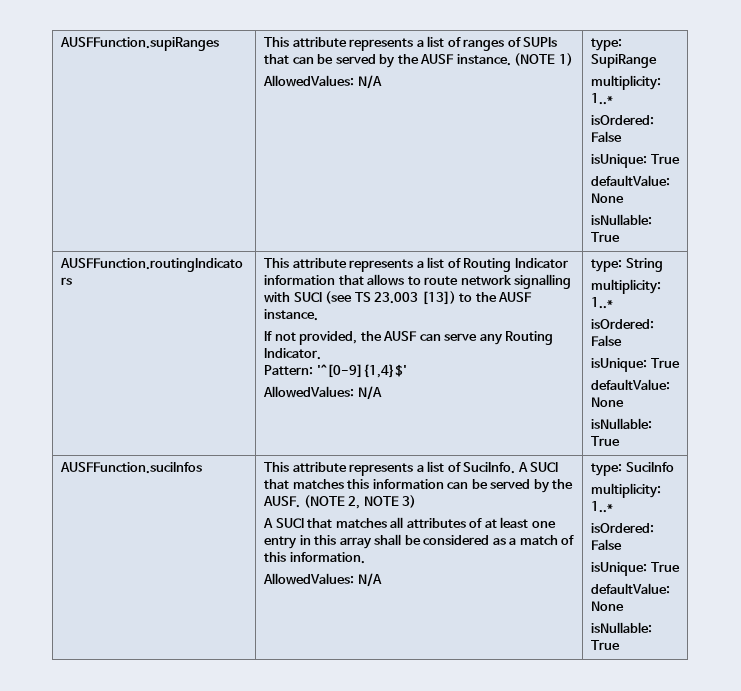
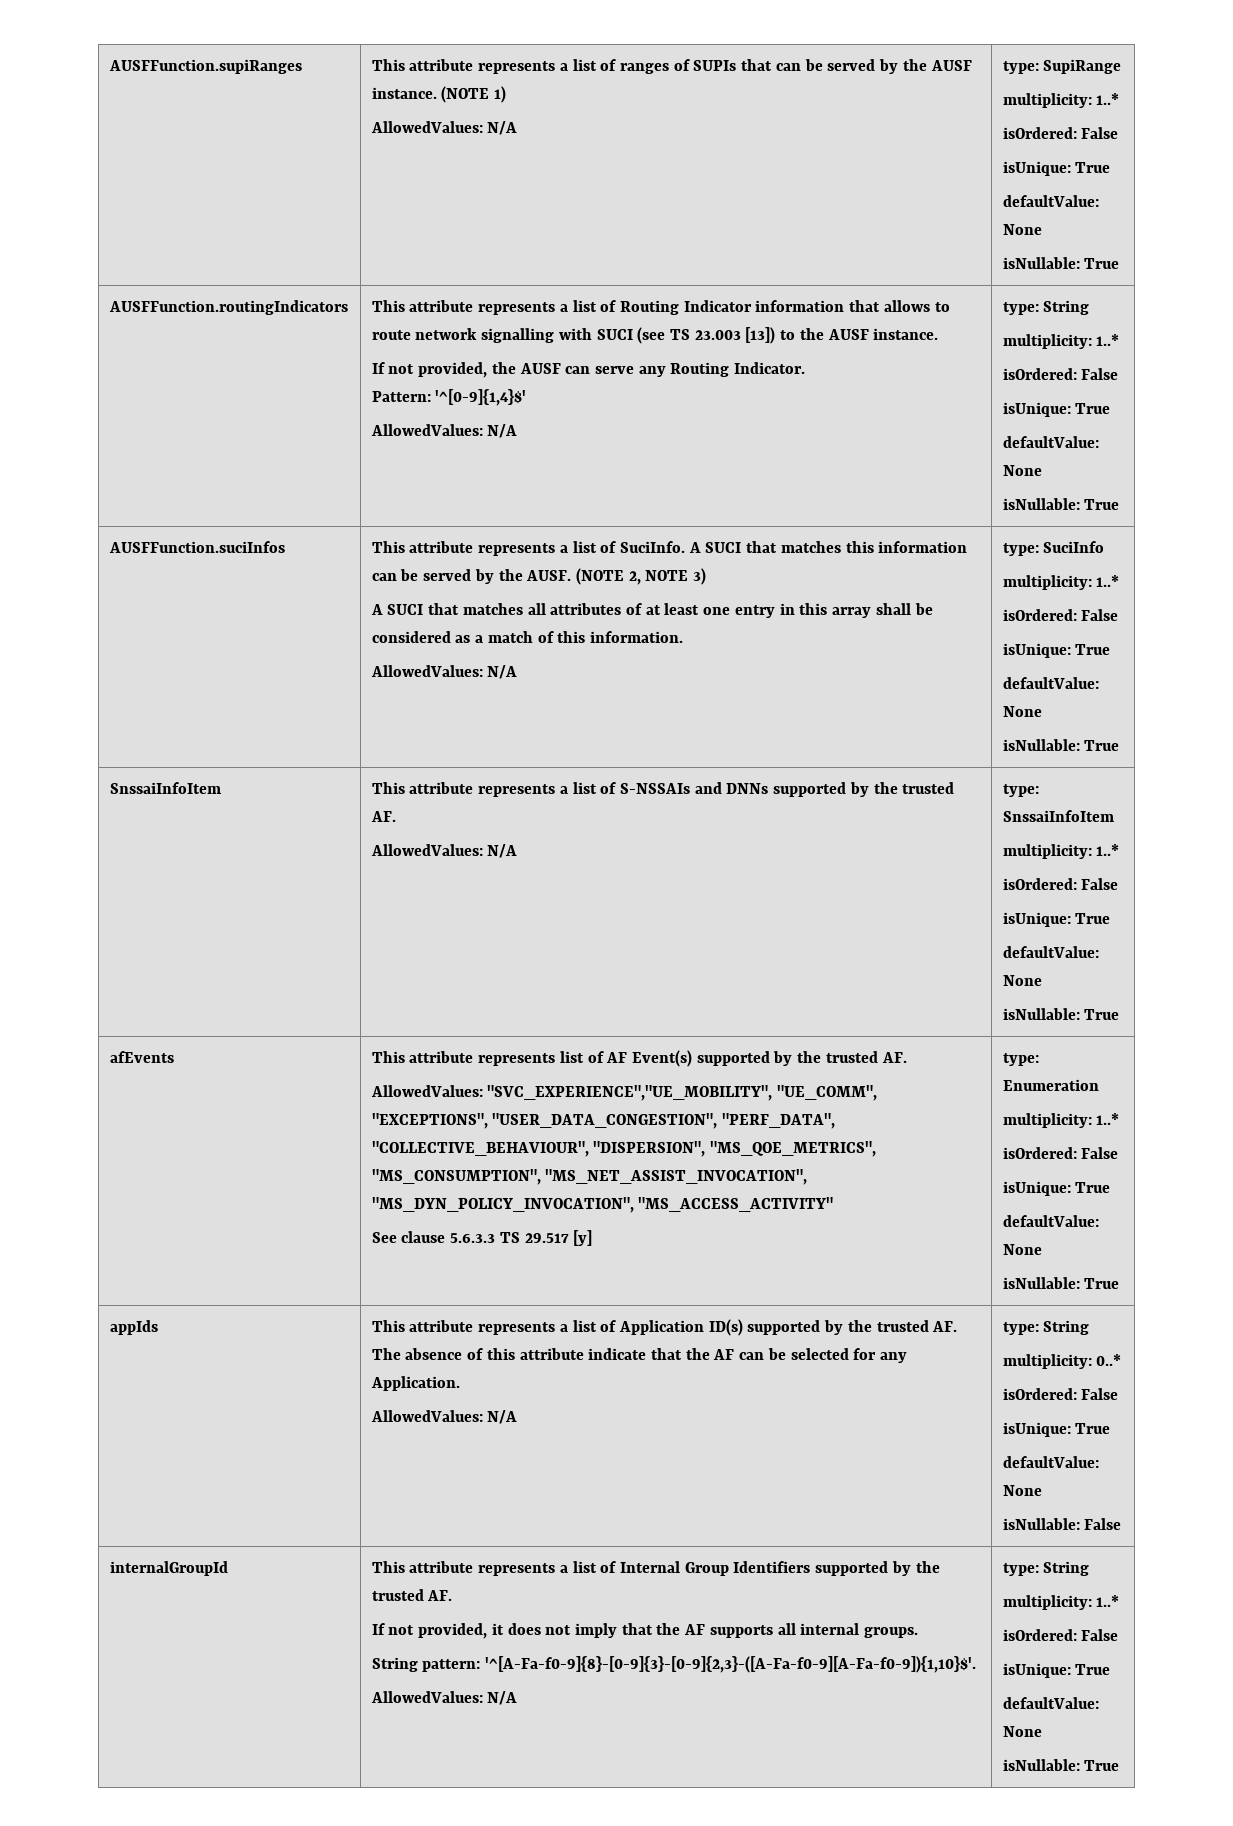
(621, 645) none -> [109,782,221,794] [371,782,955,797] [370,811,396,822] [370,844,518,858] [1002,784,1039,797] [1002,810,1114,822] [1002,844,1120,859] [1002,878,1119,890] [1002,912,1111,927] [1002,946,1099,958] [1002,975,1042,986] [1002,1008,1120,1020] [109,1051,174,1063] [371,1050,907,1067] [370,1085,878,1101] [371,1113,836,1129] [371,1141,877,1157] [371,1169,808,1185] [371,1197,834,1213] [371,1230,593,1246] [1002,1053,1039,1066] [1002,1079,1099,1091] [1002,1113,1120,1128] [1002,1147,1119,1159] [1002,1181,1111,1196] [1002,1215,1099,1227] [1002,1244,1042,1255] [1002,1277,1120,1289] [109,1320,158,1335] [371,1319,958,1336] [371,1348,908,1363] [370,1376,460,1391] [370,1410,518,1424] [1002,1320,1090,1335] [1002,1354,1122,1369] [1002,1388,1119,1400] [1002,1422,1111,1437] [1002,1456,1099,1468] [1002,1485,1042,1496] [1002,1518,1122,1530] [109,1561,228,1576] [371,1561,940,1576] [371,1589,453,1601] [371,1623,919,1639] [371,1656,977,1673] [370,1691,518,1705] [1002,1561,1090,1576] [1002,1595,1120,1610] [1002,1629,1119,1641] [1002,1663,1111,1678] [1002,1697,1099,1709] [1002,1726,1042,1737] [1002,1759,1120,1771] // SnssaiInfoItem | This attribute represents a list of S-NSSAIs and DNNs supported by the trusted AF. // AllowedValues: N/A | type: SnssaiInfoItem // multiplicity: 1..* // isOrdered: False // isUnique: True // defaultValue: None // isNullable: True // afEvents | This attribute represents list of AF Event(s) supported by the trusted AF. // AllowedValues: "SVC_EXPERIENCE","UE_MOBILITY", "UE_COMM", "EXCEPTIONS", "USER_DATA_CONGESTION", "PERF_DATA", "COLLECTIVE_BEHAVIOUR", "DISPERSION", "MS_QOE_METRICS", "MS_CONSUMPTION", "MS_NET_ASSIST_INVOCATION", "MS_DYN_POLICY_INVOCATION", "MS_ACCESS_ACTIVITY" // See clause 5.6.3.3 TS 29.517 [y] | type: Enumeration // multiplicity: 1..* // isOrdered: False // isUnique: True // defaultValue: None // isNullable: True // appIds | This attribute represents a list of Application ID(s) supported by the trusted AF. The absence of this attribute indicate that the AF can be selected for any Application. // AllowedValues: N/A | type: String // multiplicity: 0..* // isOrdered: False // isUnique: True // defaultValue: None // isNullable: False // internalGroupId | This attribute represents a list of Internal Group Identifiers supported by the trusted AF. // If not provided, it does not imply that the AF supports all internal groups. // String pattern: '^[A-Fa-f0-9]{8}-[0-9]{3}-[0-9]{2,3}-([A-Fa-f0-9][A-Fa-f0-9]){1,10}$'. // AllowedValues: N/A | type: String // multiplicity: 1..* // isOrdered: False // isUnique: True // defaultValue: None // isNullable: True

